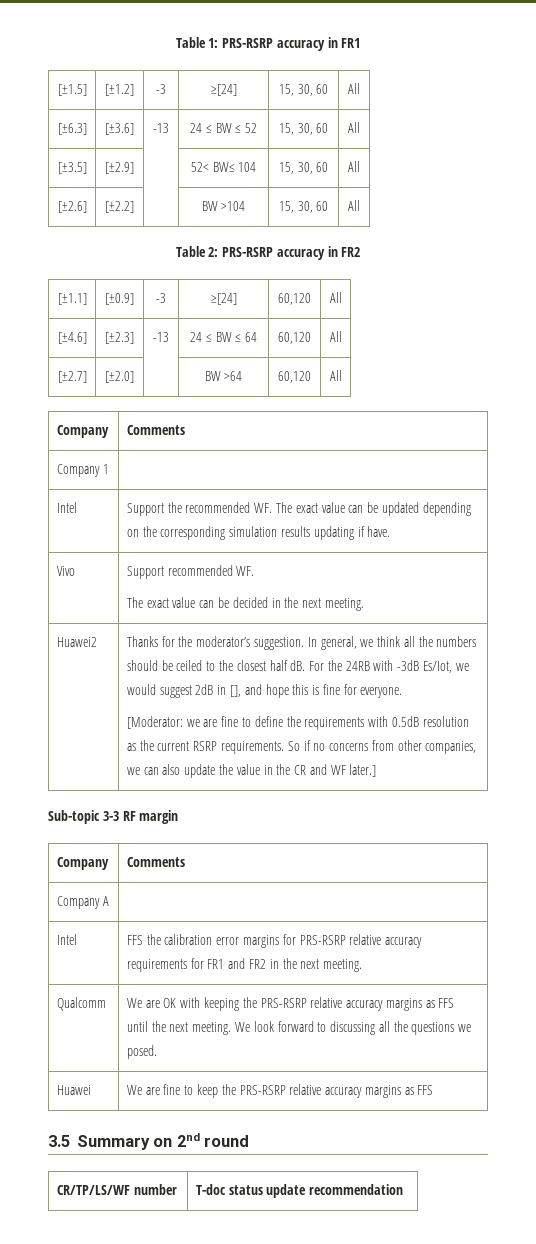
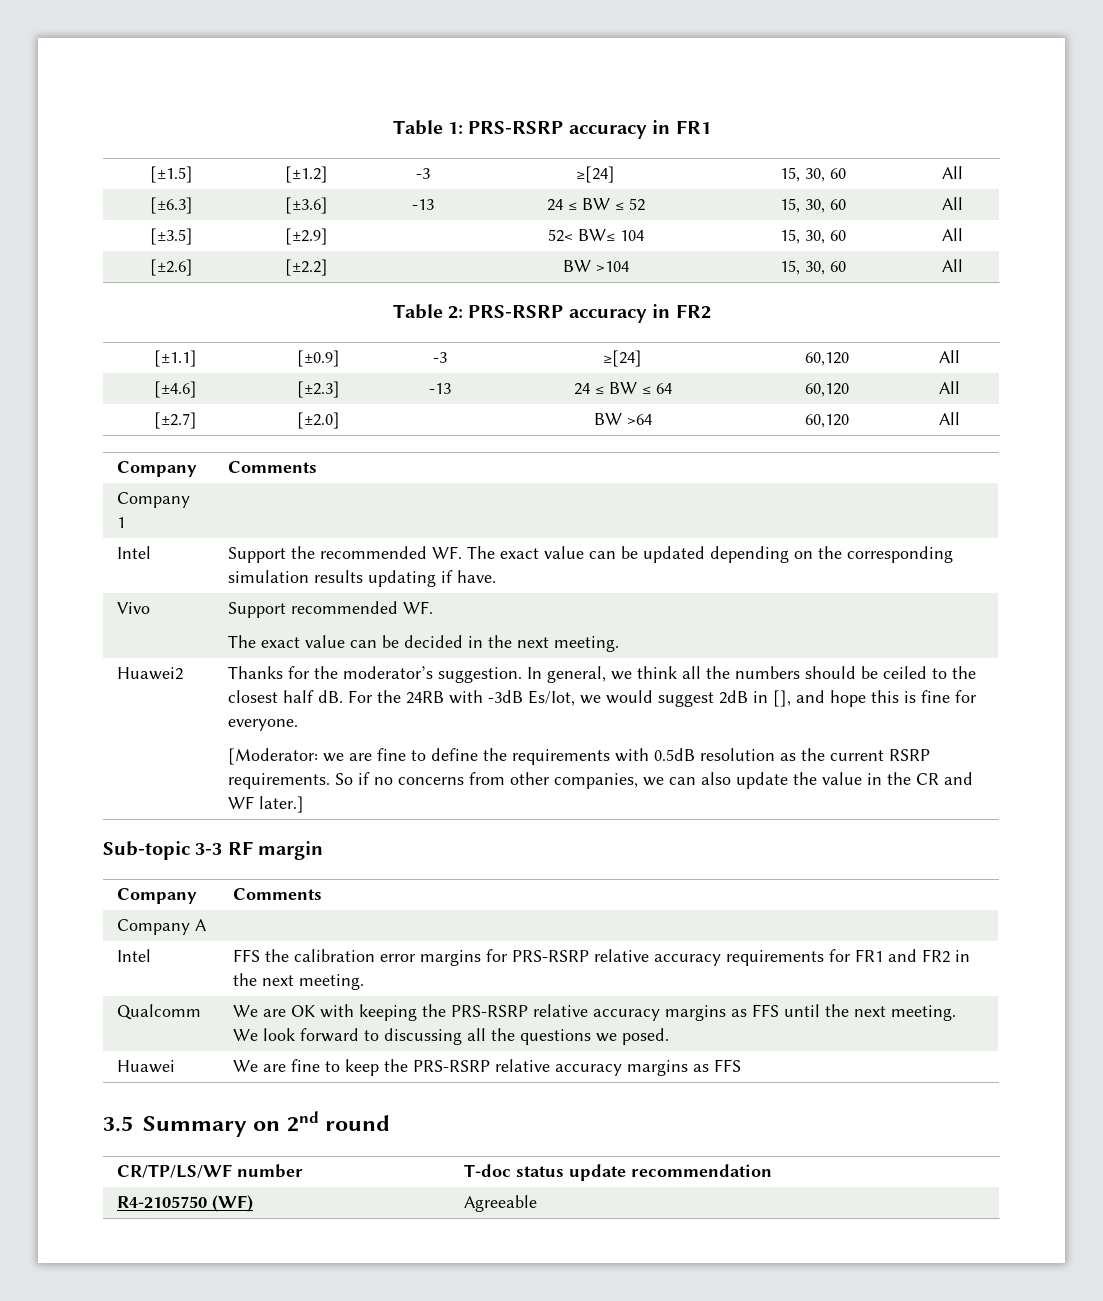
(404, 1189) none -> [116,1195,253,1212] [463,1195,537,1212] // R4-2105750 (WF) | Agreeable

